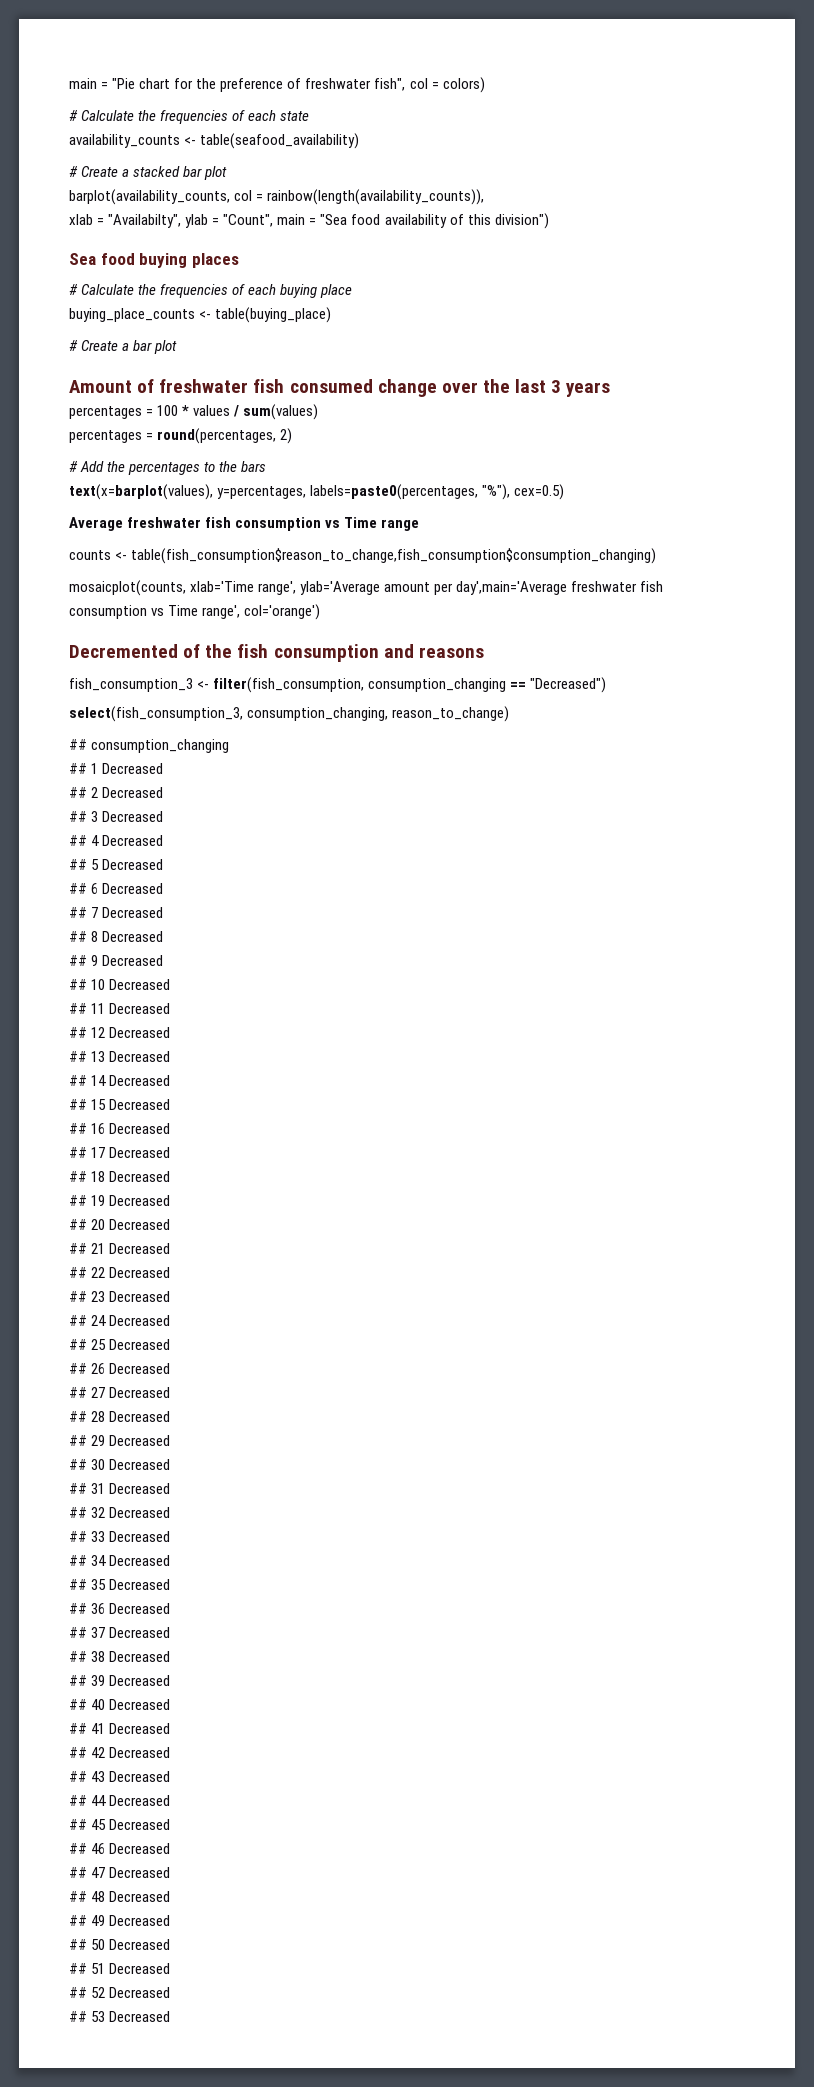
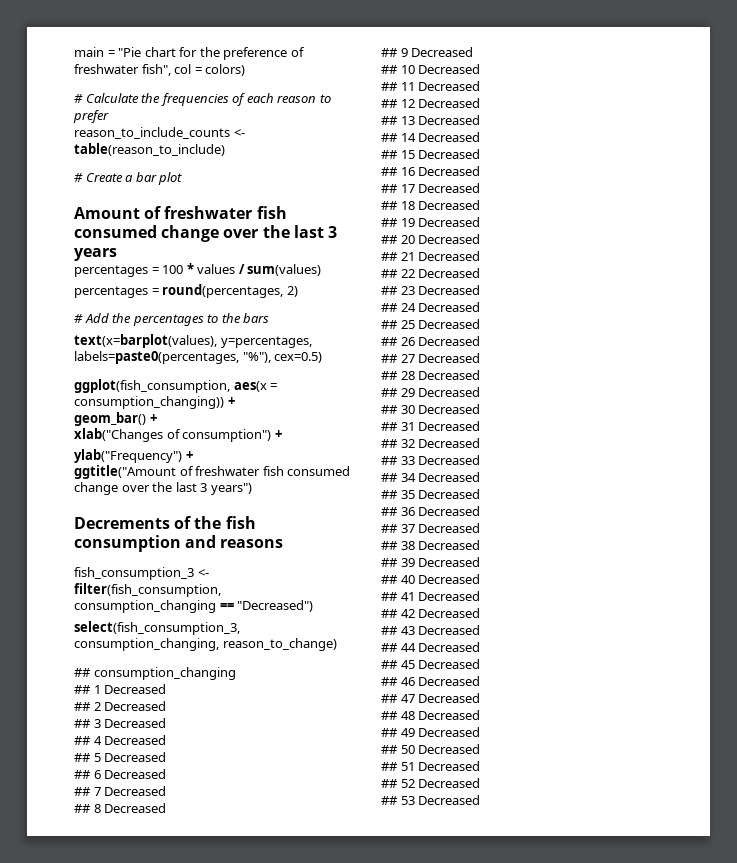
[280,111,310,121] [69,133,360,149] [69,166,228,180] [69,189,485,205] [69,213,549,229] [69,253,239,268] [69,284,353,298] [69,307,332,323] state // availability_counts <- table(seafood_availability) // # Create a stacked bar plot // barplot(availability_counts, col = rainbow(length(availability_counts)), // xlab = "Availabilty", ylab = "Count", main = "Sea food availability of this division") // Sea food buying places // # Calculate the frequencies of each buying place // buying_place_counts <- table(buying_place) -> [277,94,331,103] [73,110,109,123] [74,127,245,139] [74,143,225,156] reason to prefer // reason_to_include_counts <- table(reason_to_include)
[69,517,420,531] [69,548,657,564] [69,580,664,596] [69,604,321,620] [69,644,178,658] Average freshwater fish consumption vs Time range // counts <- table(fish_consumption$reason_to_change,fish_consumption$consumption_changing) // mosaicplot(counts, xlab='Time range', ylab='Average amount per day',main='Average freshwater fish consumption vs Time range', col='orange') // Decremented -> [74,379,278,393] [74,396,235,409] [74,412,157,426] [74,428,282,442] [74,449,193,463] [74,465,351,479] [74,482,252,495] [74,517,170,529] ggplot(fish_consumption, aes(x = consumption_changing)) + // geom_bar() + // xlab("Changes of consumption") + // ylab("Frequency") + // ggtitle("Amount of freshwater fish consumed change over the last 3 years") // Decrements

